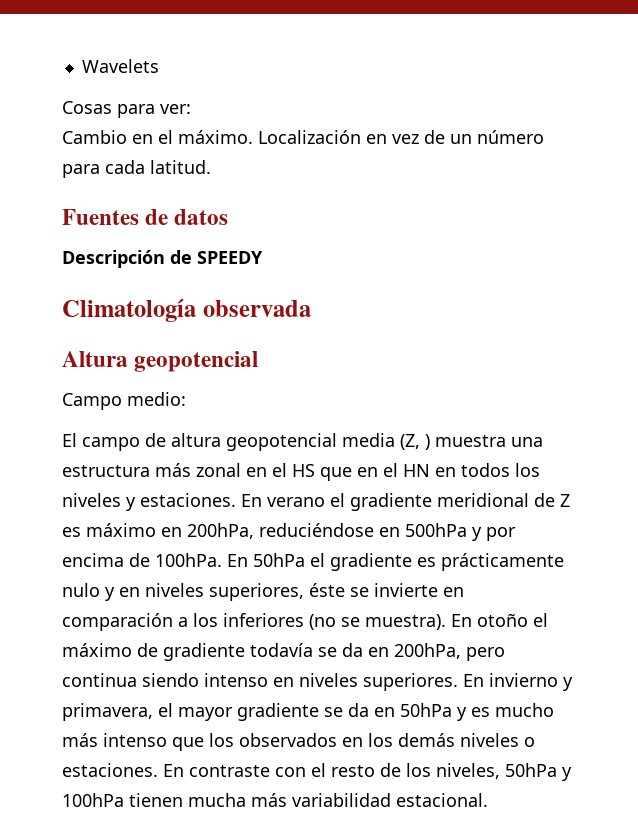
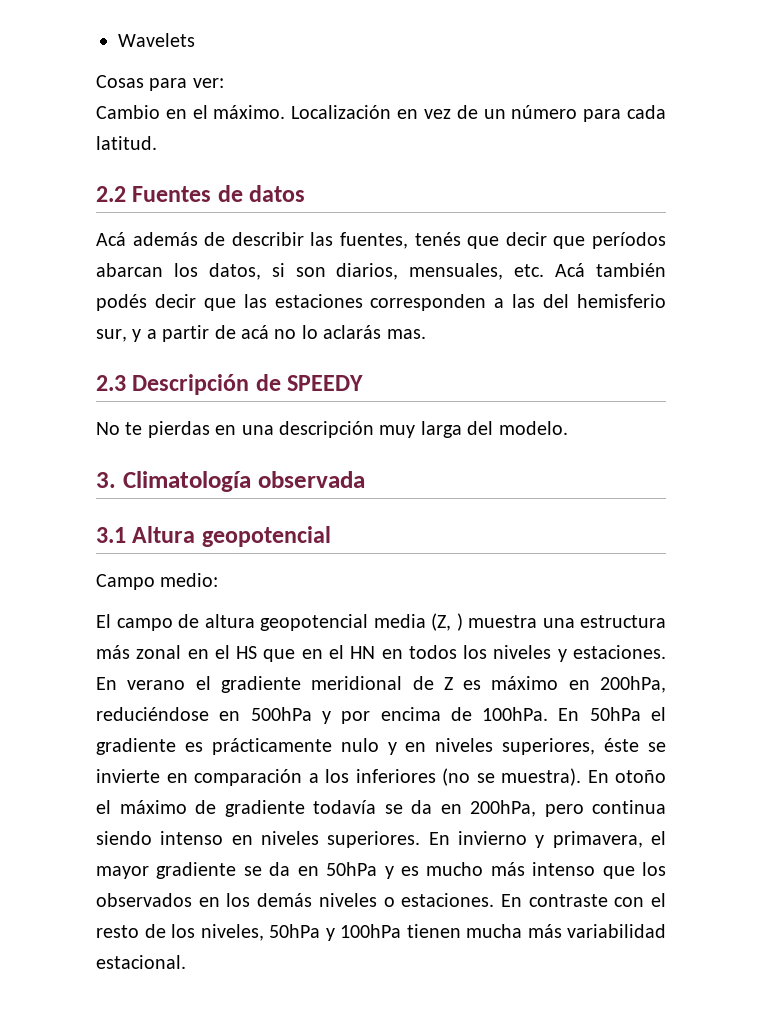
(211, 167) none -> [96,186,126,202] 2.2
[62,250,263,268] Descripción de SPEEDY // -> [96,232,667,249] [96,263,667,280] [96,294,667,311] [96,325,426,342] [96,374,364,395] [96,421,568,438] [96,472,116,488] Acá además de describir las fuentes, tenés que decir que períodos abarcan los datos, si son diarios, mensuales, etc. Acá también podés decir que las estaciones corresponden a las del hemisferio sur, y a partir de acá no lo aclarás mas. // 2.3 Descripción de SPEEDY // No te pierdas en una descripción muy larga del modelo. // 3.
(311, 308) none -> [96,527,126,543] 3.1

